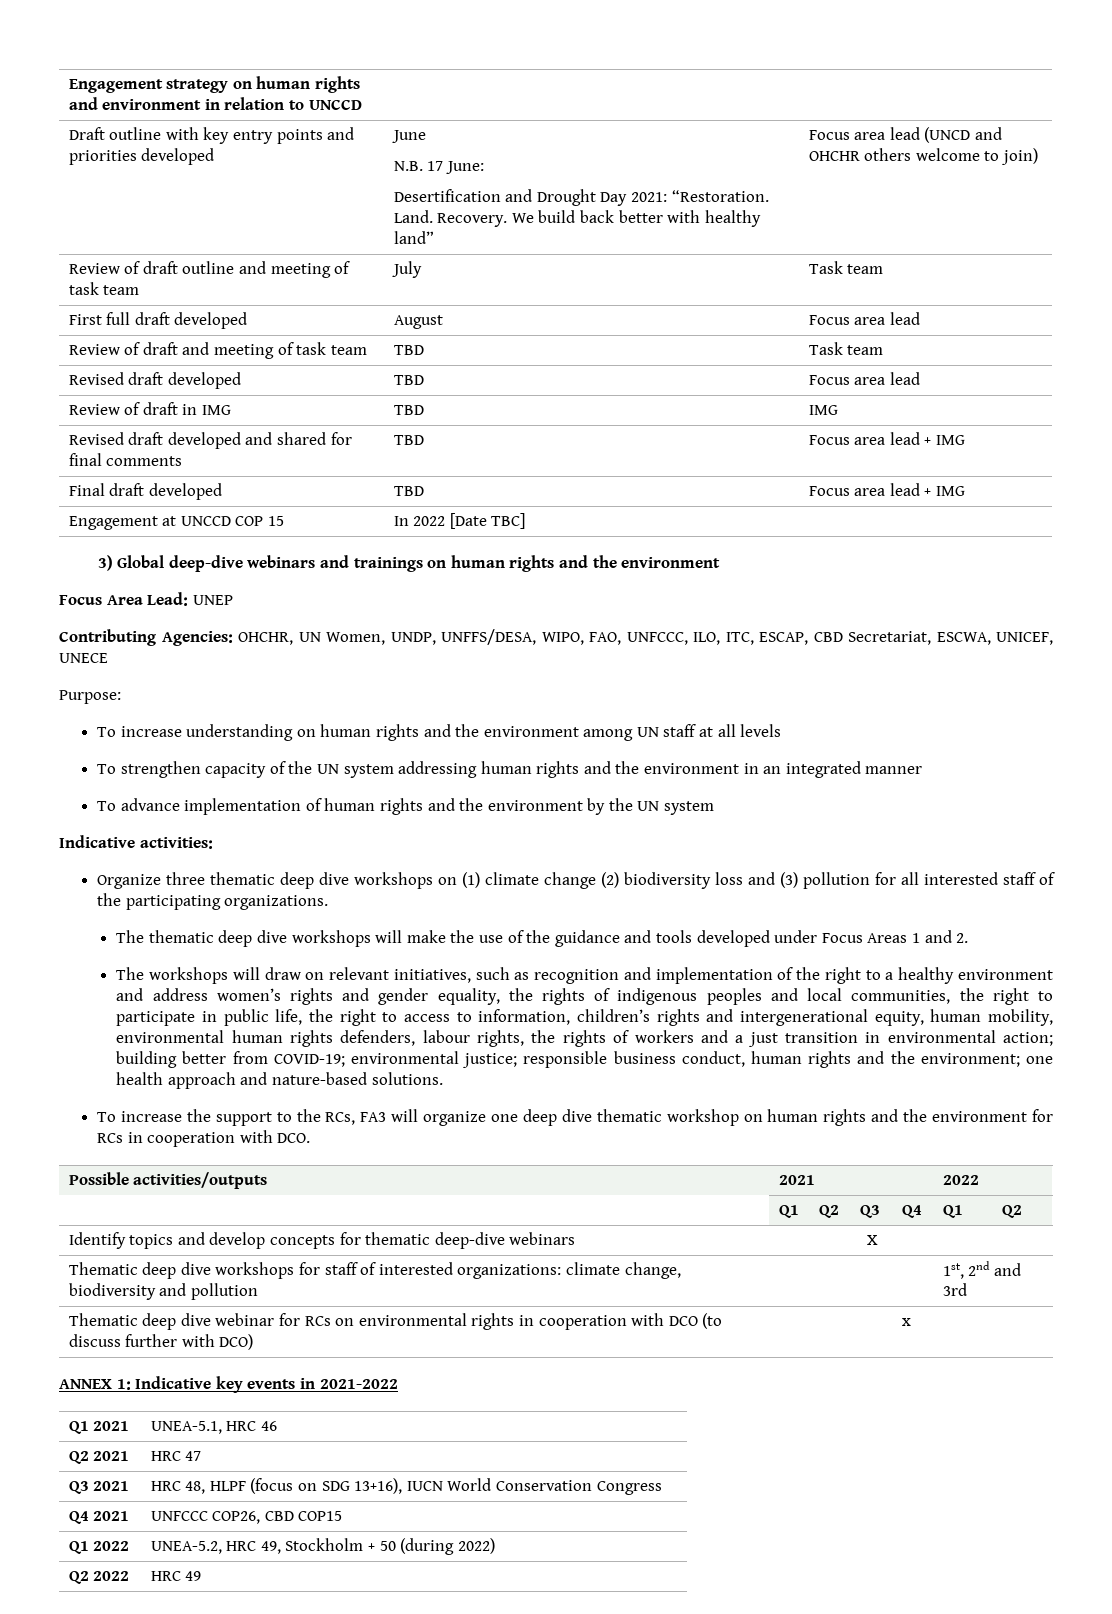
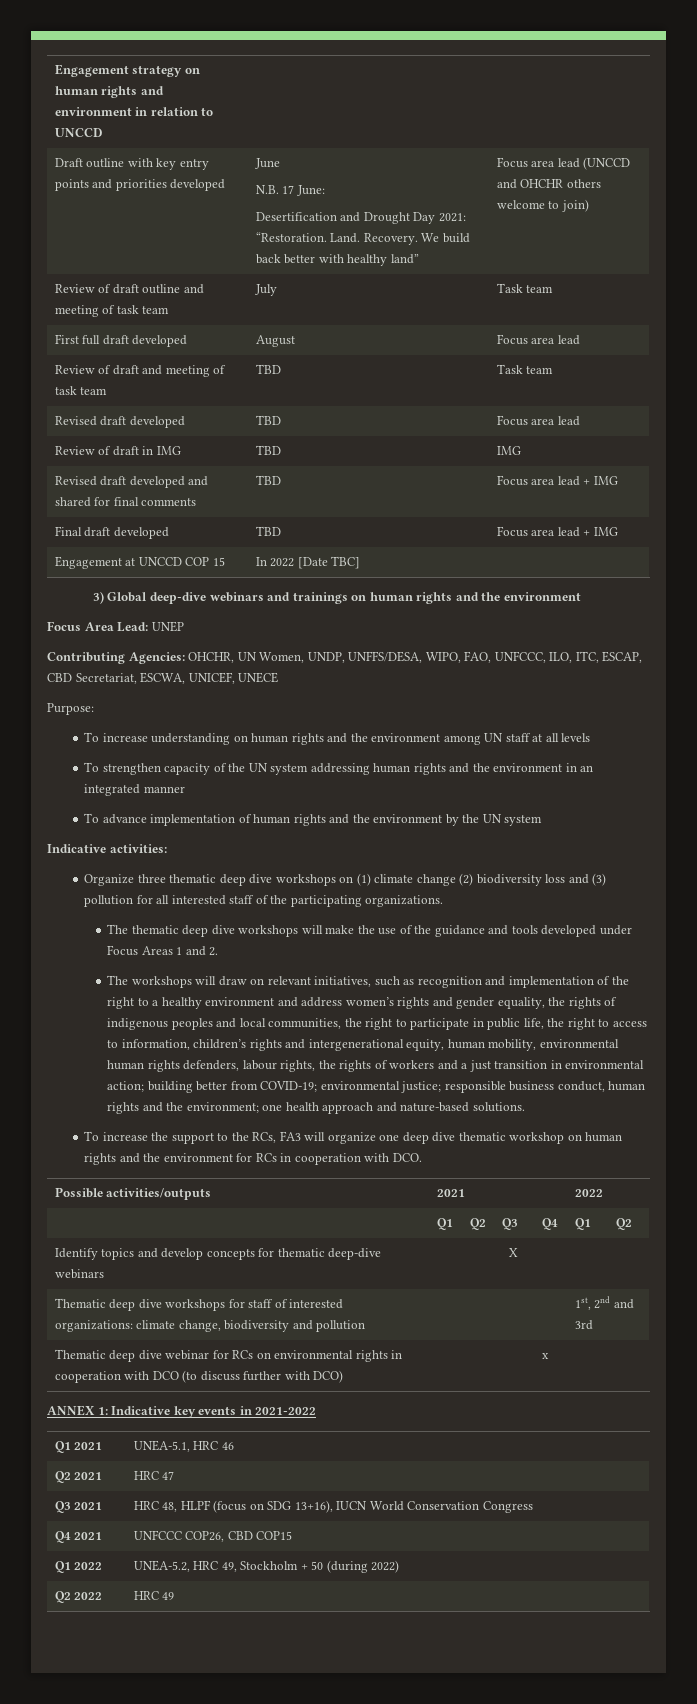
[924,127,971,143] (UNCD -> [583,157,631,170] (UNCCD

